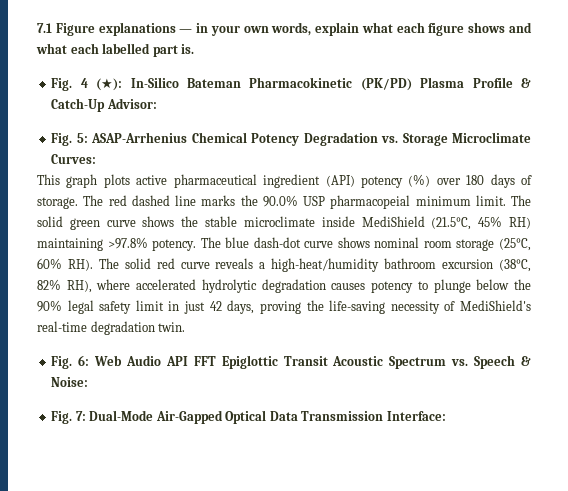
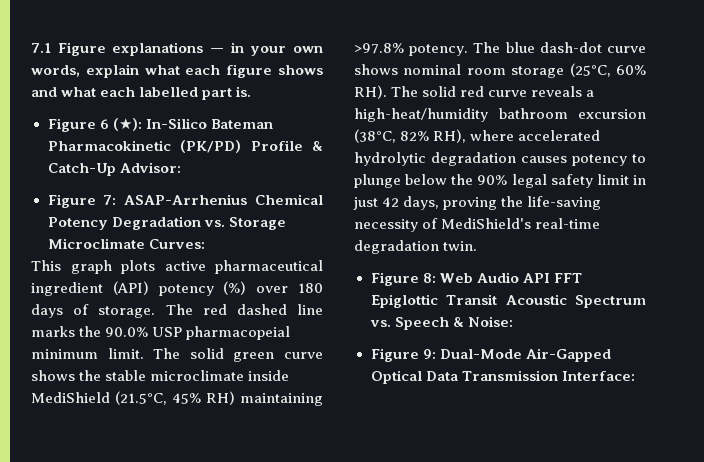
[51,78,88,91] Fig. 4 -> [47,118,109,132] Figure 6
[420,77,465,88] Plasma -> (241, 146) none
[51,133,88,146] Fig. 5: -> [47,194,117,208] Figure 7:
[51,355,90,369] Fig. 6: -> [370,272,436,286] Figure 8:
[51,411,86,424] Fig. 7: -> [370,348,436,362] Figure 9:

